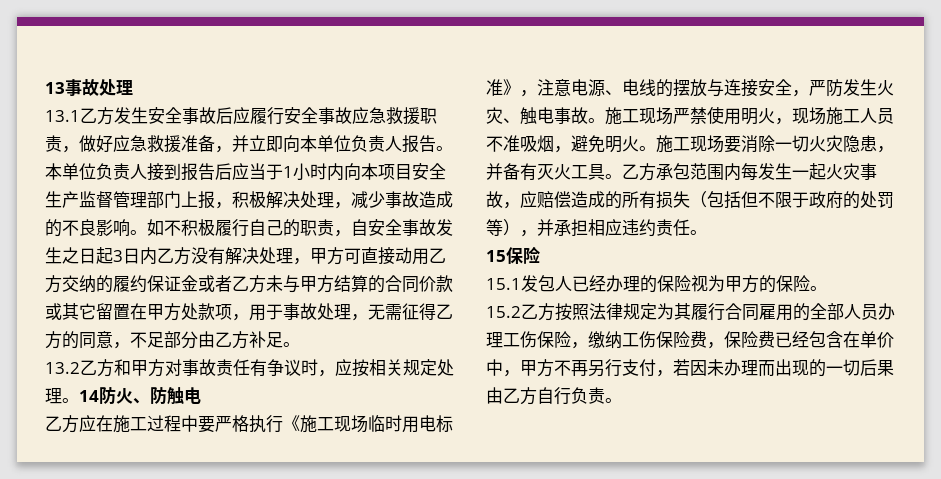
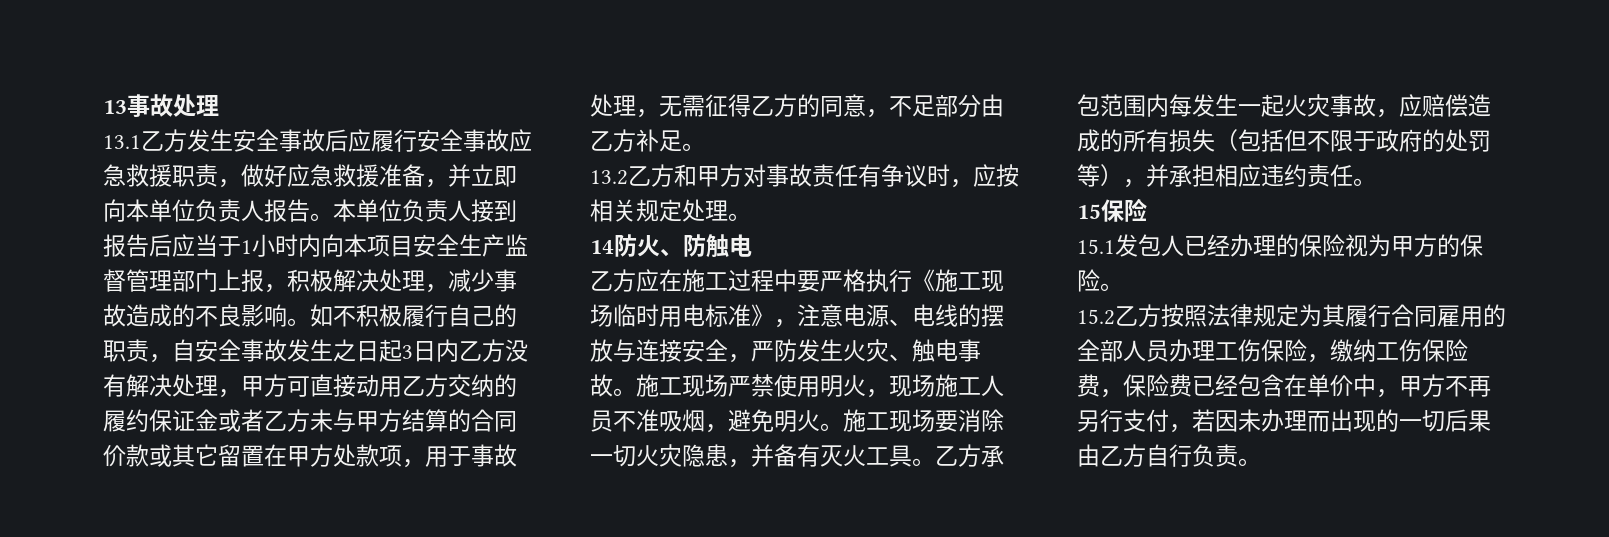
(79, 400) none -> (751, 217) //

